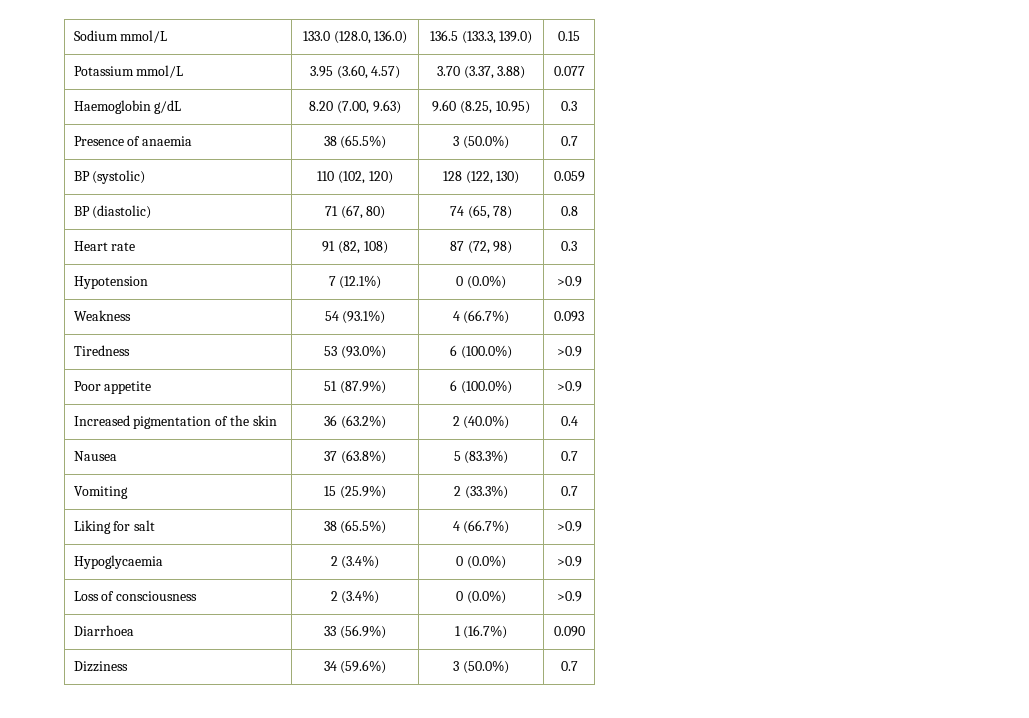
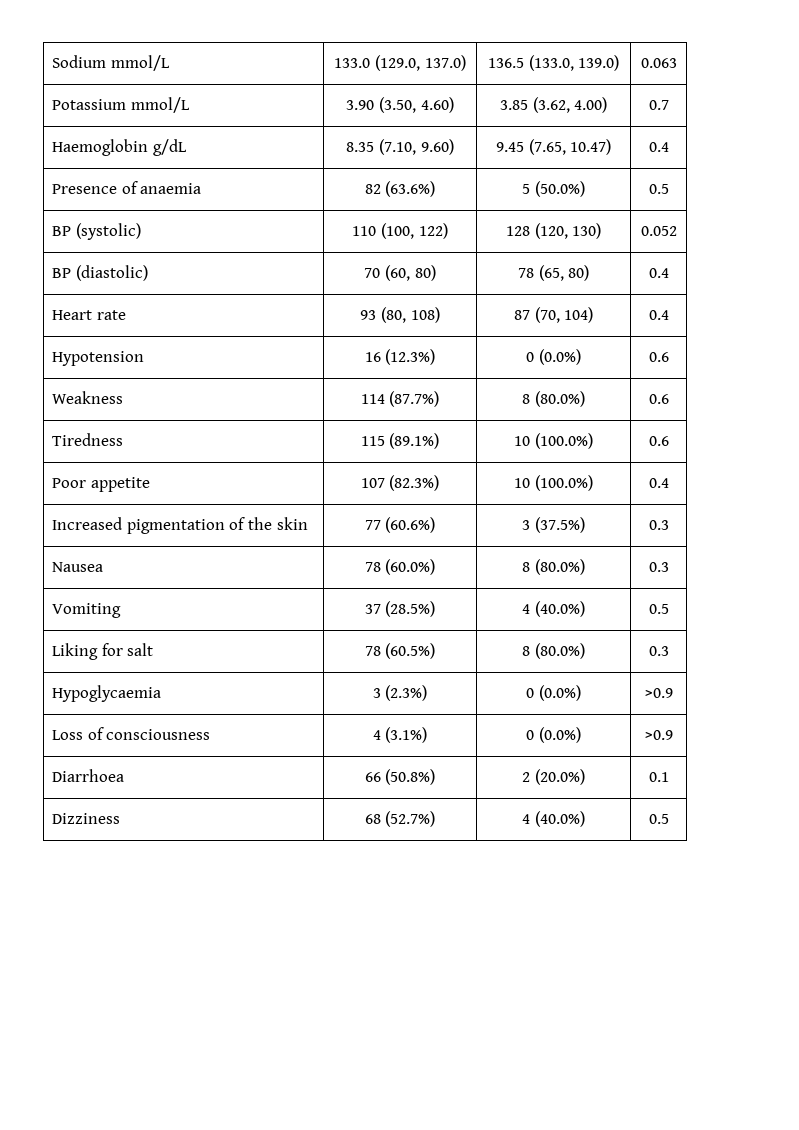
[333,30,408,44] (128.0, 136.0) -> [375,55,466,71] (129.0, 137.0)
[461,31,496,44] (133.3, -> [528,55,574,71] (133.0,
[558,31,580,41] 0.15 -> [640,58,677,68] 0.063
[309,65,401,79] [436,66,526,79] [553,66,585,76] [73,100,182,114] [309,100,401,114] [432,100,530,114] [561,101,577,111] 3.95 (3.60, 4.57) | 3.70 (3.37, 3.88) | 0.077 // Haemoglobin g/dL | 8.20 (7.00, 9.63) | 9.60 (8.25, 10.95) | 0.3 -> [346,97,454,113] [499,97,608,113] [648,100,669,110] [52,139,187,156] [346,139,454,155] [495,139,612,155] [648,142,669,152] 3.90 (3.50, 4.60) | 3.85 (3.62, 4.00) | 0.7 // Haemoglobin g/dL | 8.35 (7.10, 9.60) | 9.45 (7.65, 10.47) | 0.4
[323,135,387,149] [453,135,509,149] [560,136,578,146] 38 (65.5%) | 3 (50.0%) | 0.7 -> [364,181,436,197] [522,181,585,197] [648,184,669,194] 82 (63.6%) | 5 (50.0%) | 0.5
[338,171,393,184] (102, 120) -> [381,223,448,239] (100, 122)
[465,171,493,184] (122, -> [534,223,568,239] (120,
[553,171,585,182] 0.059 -> [640,226,677,236] 0.052
[324,205,386,219] [449,205,513,219] [560,206,578,216] 71 (67, 80) | 74 (65, 78) | 0.8 -> [364,265,436,281] [517,265,590,281] [648,268,669,278] 70 (60, 80) | 78 (65, 80) | 0.4
[322,241,360,254] 91 (82, -> [360,307,406,323] 93 (80,
[467,241,513,254] [561,241,577,251] (72, 98) | 0.3 -> [534,307,594,323] [648,310,669,320] (70, 104) | 0.4
[328,275,382,289] [456,275,506,289] [556,276,582,287] 7 (12.1%) | 0 (0.0%) | >0.9 -> [364,349,436,365] [526,349,581,365] [648,352,669,362] 16 (12.3%) | 0 (0.0%) | 0.6
[324,310,386,324] [452,310,510,324] [554,311,584,322] [73,345,130,356] [324,345,386,359] [450,345,512,359] [556,346,582,357] 54 (93.1%) | 4 (66.7%) | 0.093 // Tiredness | 53 (93.0%) | 6 (100.0%) | >0.9 -> [360,391,440,407] [522,391,585,407] [648,394,669,404] [52,433,124,446] [360,433,440,449] [514,433,593,449] [648,436,669,446] 114 (87.7%) | 8 (80.0%) | 0.6 // Tiredness | 115 (89.1%) | 10 (100.0%) | 0.6
[324,380,386,394] [450,380,512,394] [556,381,582,392] 51 (87.9%) | 6 (100.0%) | >0.9 -> [360,475,440,491] [514,475,593,491] [648,478,669,488] 107 (82.3%) | 10 (100.0%) | 0.4
[324,415,386,429] [452,415,510,429] [560,416,578,426] [73,451,117,461] [324,450,386,464] [453,450,509,464] [560,451,578,461] [73,486,128,499] [324,485,386,499] [454,485,508,499] [560,486,578,496] [73,520,156,534] [323,520,387,534] [452,520,510,534] [556,521,582,532] 36 (63.2%) | 2 (40.0%) | 0.4 // Nausea | 37 (63.8%) | 5 (83.3%) | 0.7 // Vomiting | 15 (25.9%) | 2 (33.3%) | 0.7 // Liking for salt | 38 (65.5%) | 4 (66.7%) | >0.9 -> [364,517,436,533] [522,517,585,533] [648,520,669,530] [52,562,104,572] [364,559,436,575] [522,559,585,575] [648,562,669,572] [52,603,122,618] [364,601,436,617] [522,601,585,617] [648,604,669,614] [52,643,154,660] [364,643,436,659] [522,643,585,659] [648,646,669,656] 77 (60.6%) | 3 (37.5%) | 0.3 // Nausea | 78 (60.0%) | 8 (80.0%) | 0.3 // Vomiting | 37 (28.5%) | 4 (40.0%) | 0.5 // Liking for salt | 78 (60.5%) | 8 (80.0%) | 0.3
[330,555,380,569] 2 (3.4%) -> [372,685,428,701] 3 (2.3%)
[330,590,380,604] 2 (3.4%) -> [372,727,428,743] 4 (3.1%)
[324,625,386,639] [454,625,508,639] [553,626,585,637] [73,661,128,672] [323,660,387,674] [453,660,509,674] [560,661,578,671] 33 (56.9%) | 1 (16.7%) | 0.090 // Dizziness | 34 (59.6%) | 3 (50.0%) | 0.7 -> [364,769,436,785] [522,769,585,785] [648,772,669,782] [52,813,121,824] [364,811,436,827] [522,811,585,827] [648,814,669,824] 66 (50.8%) | 2 (20.0%) | 0.1 // Dizziness | 68 (52.7%) | 4 (40.0%) | 0.5

